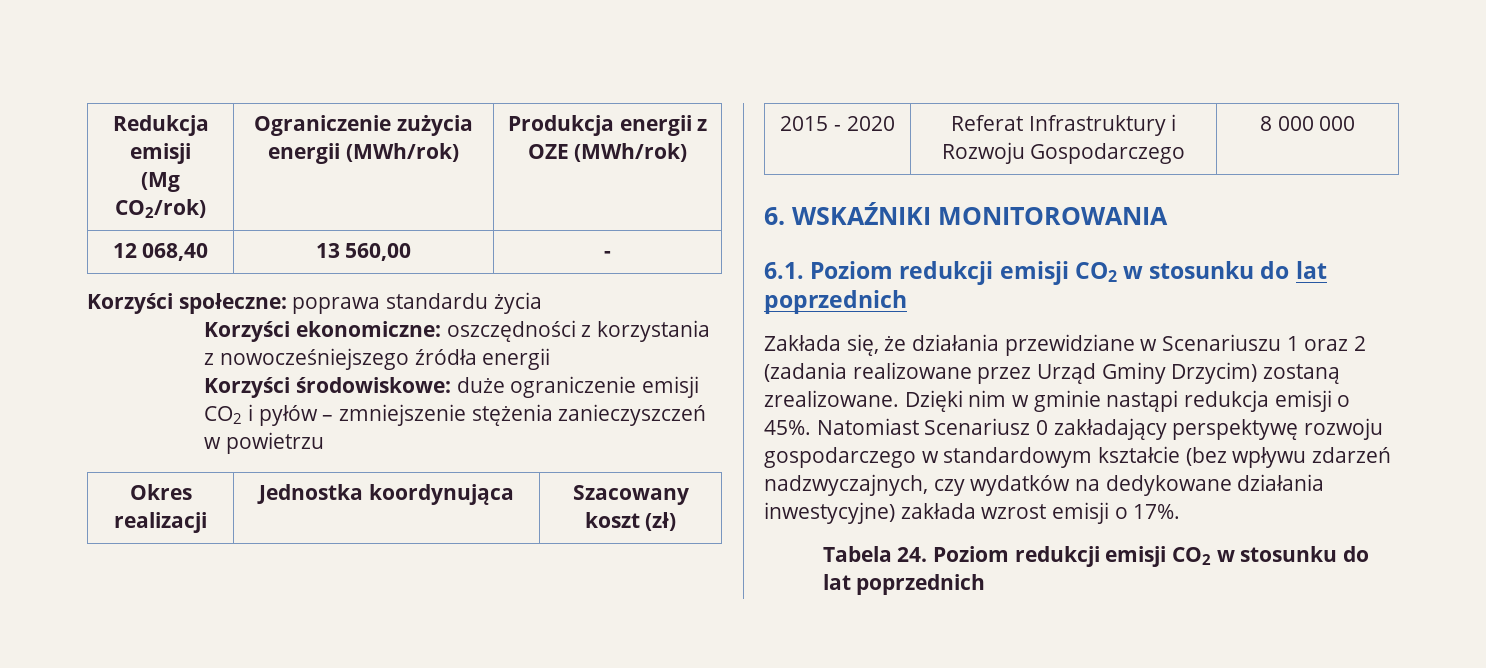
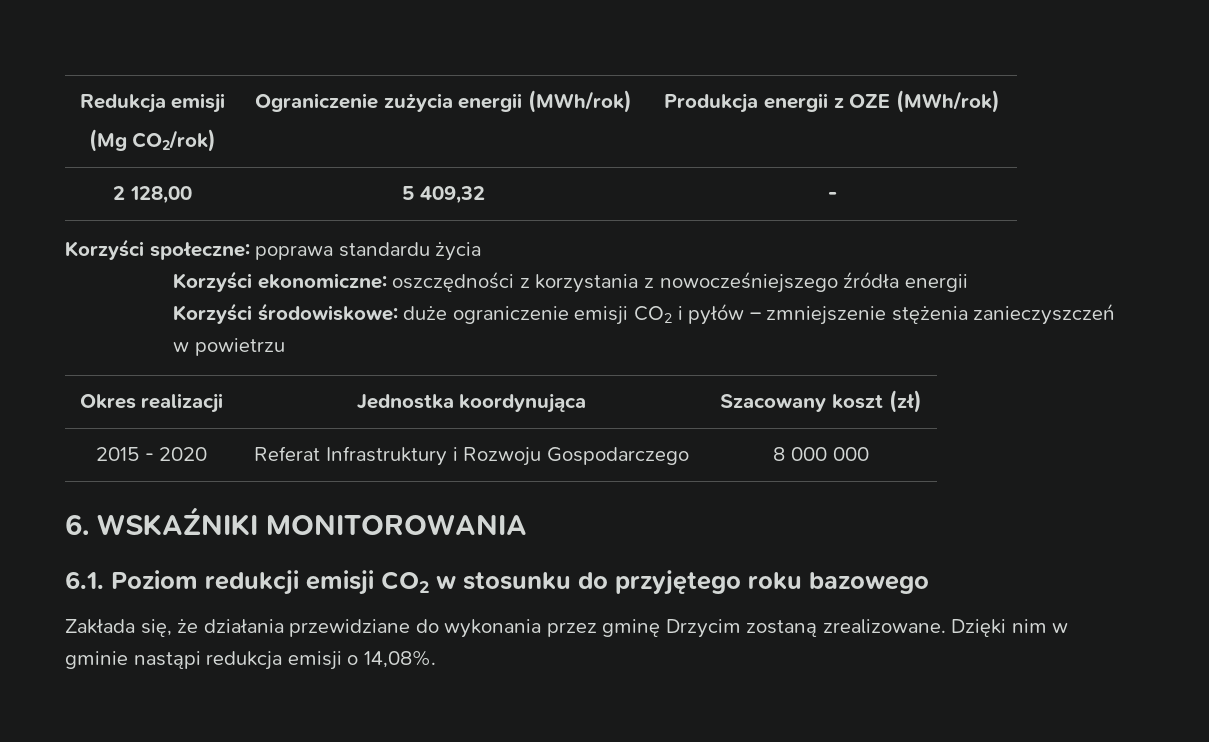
[112,243,209,261] [315,243,412,261] 12 068,40 | 13 560,00 -> [113,186,192,204] [402,186,485,204] 2 128,00 | 5 409,32
[1295,261,1327,279] [764,290,907,314] lat poprzednich -> [615,570,929,595] przyjętego roku bazowego
[1140,334,1367,351] [764,362,1258,384] w Scenariuszu 1 oraz 2 (zadania realizowane przez Urząd Gminy Drzycim) -> [415,619,741,638] do wykonania przez gminę Drzycim
[764,418,1384,440] [764,446,1392,468] [764,474,1325,496] [764,502,1181,524] [822,546,1369,567] [822,574,986,595] 45%. Natomiast Scenariusz 0 zakładający perspektywę rozwoju gospodarczego w standardowym kształcie (bez wpływu zdarzeń nadzwyczajnych, czy wydatków na dedykowane działania inwestycyjne) zakłada wzrost emisji o 17%. // Tabela 24. Poziom redukcji emisji CO2 w stosunku do lat poprzednich -> [363,650,436,668] 14,08%.

